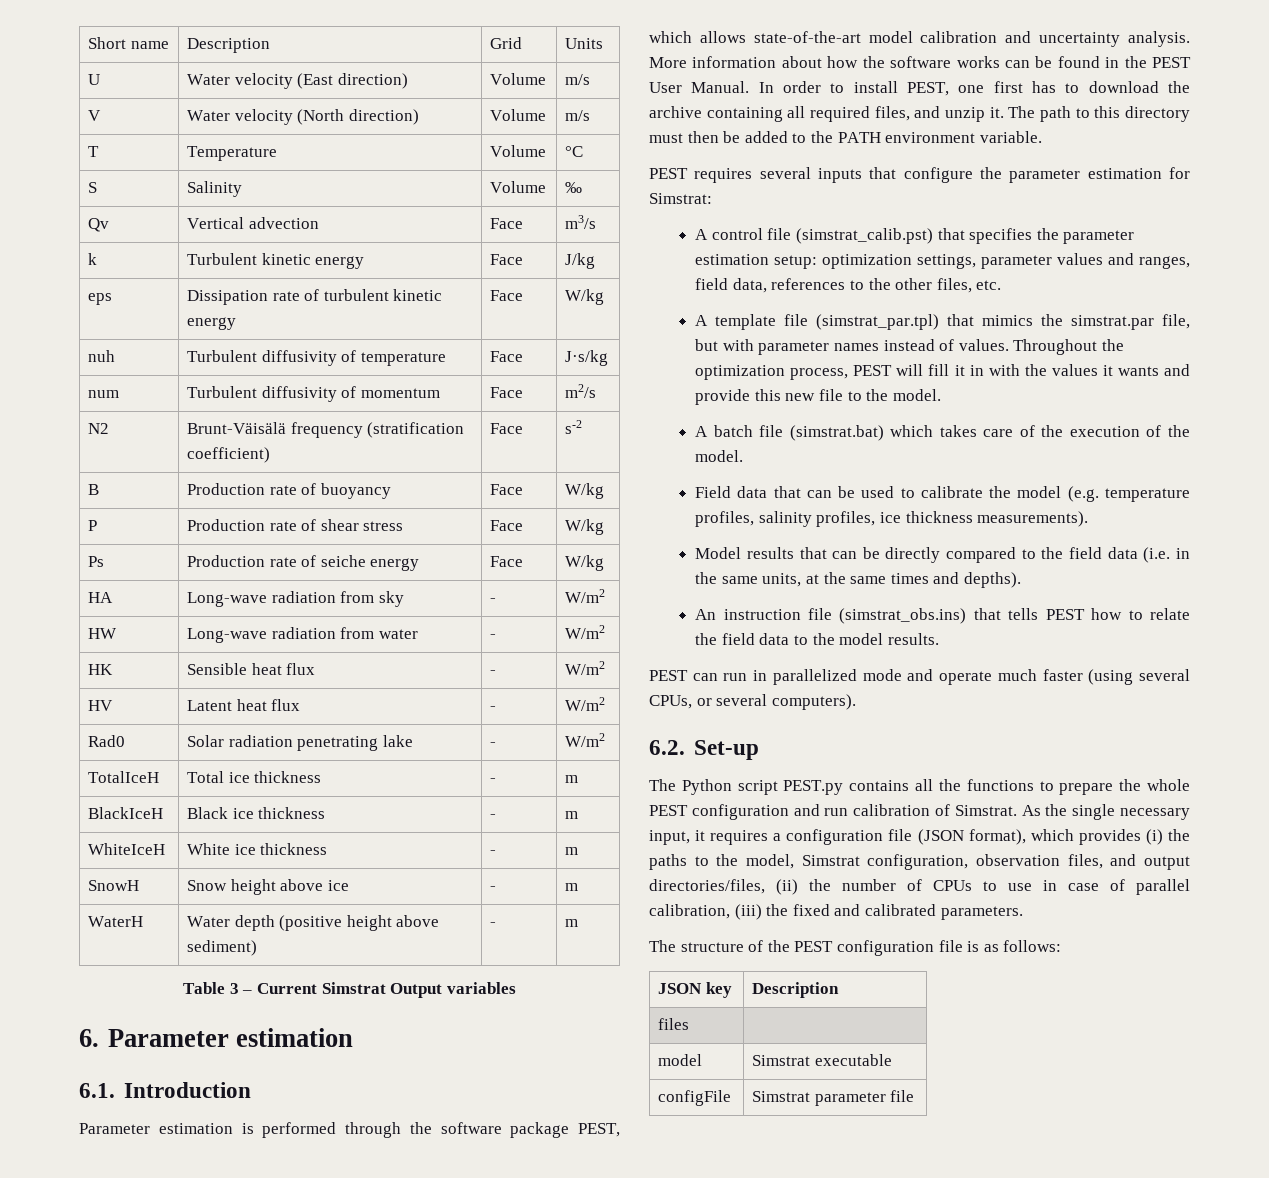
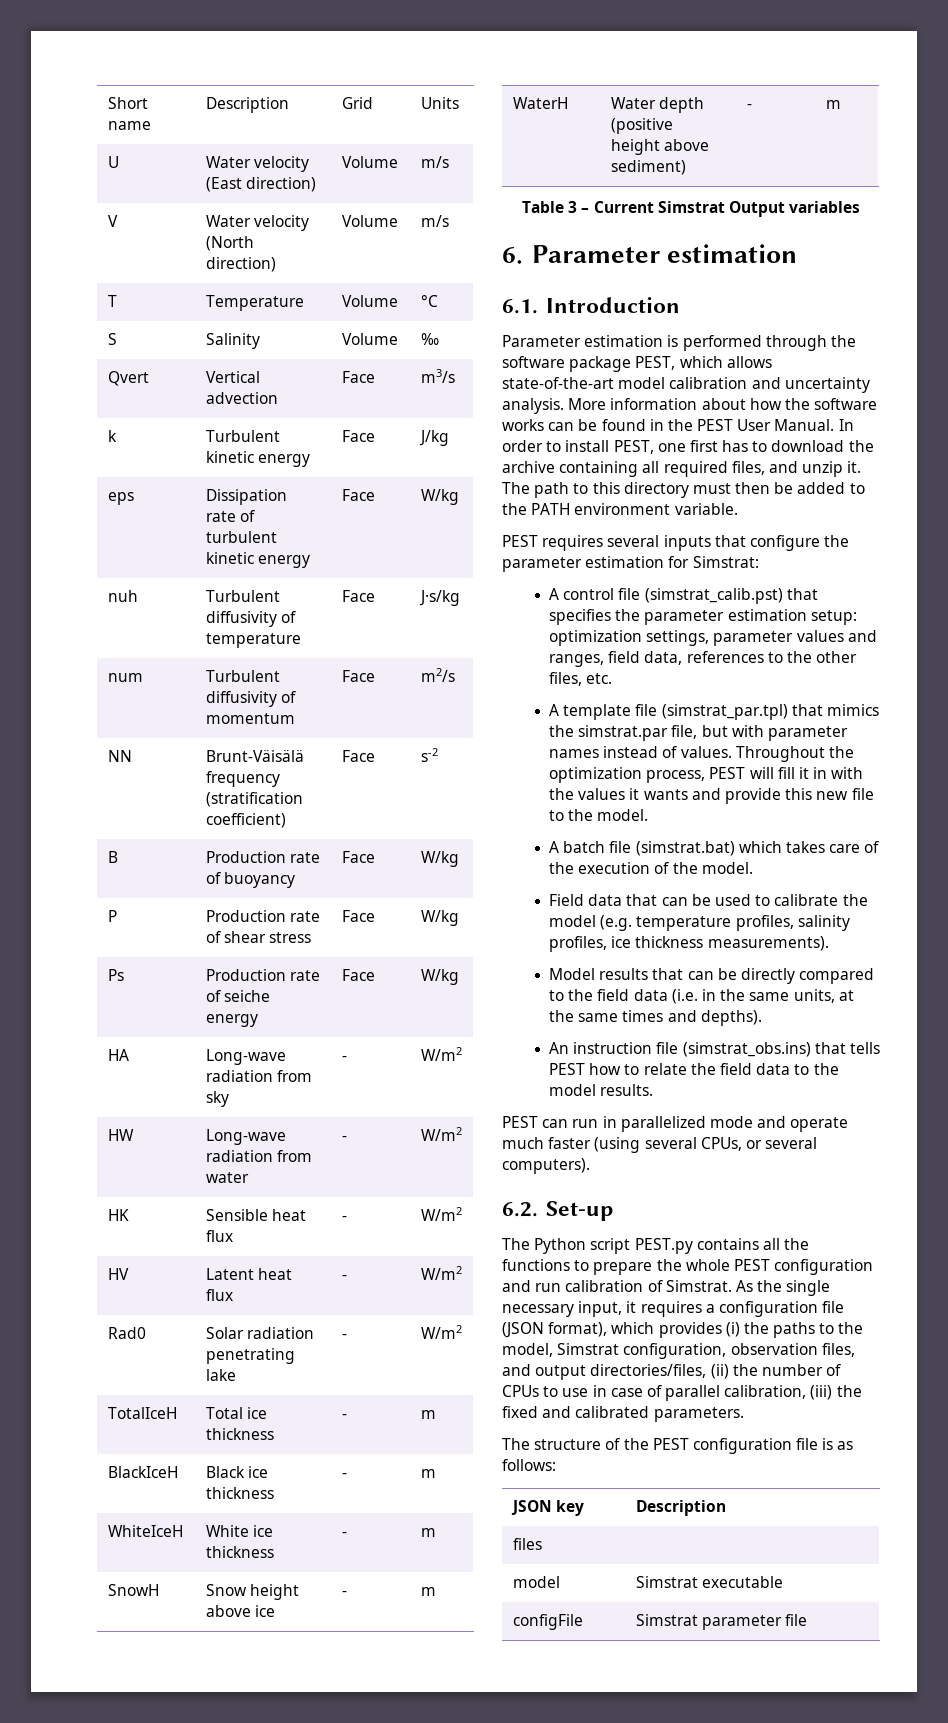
[88,218,110,232] Qv -> [107,371,149,386] Qvert
[88,423,110,434] N2 -> [107,750,132,762] NN

